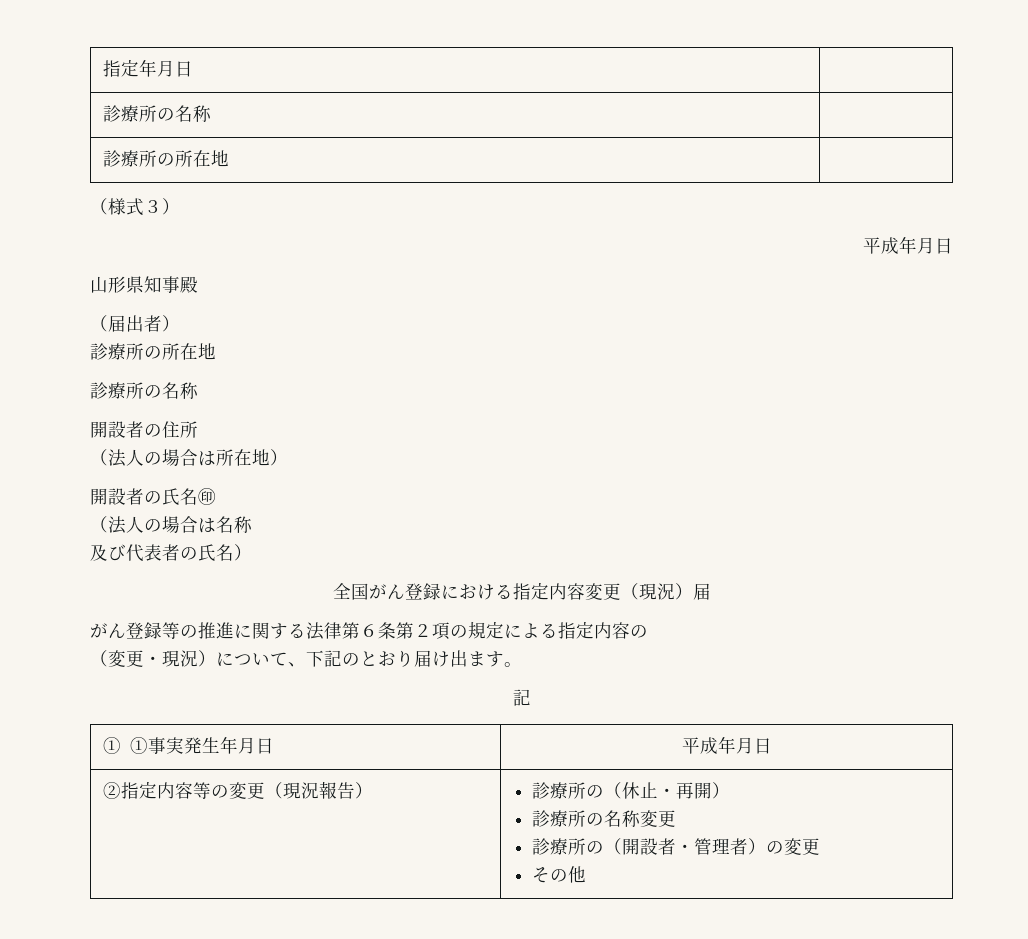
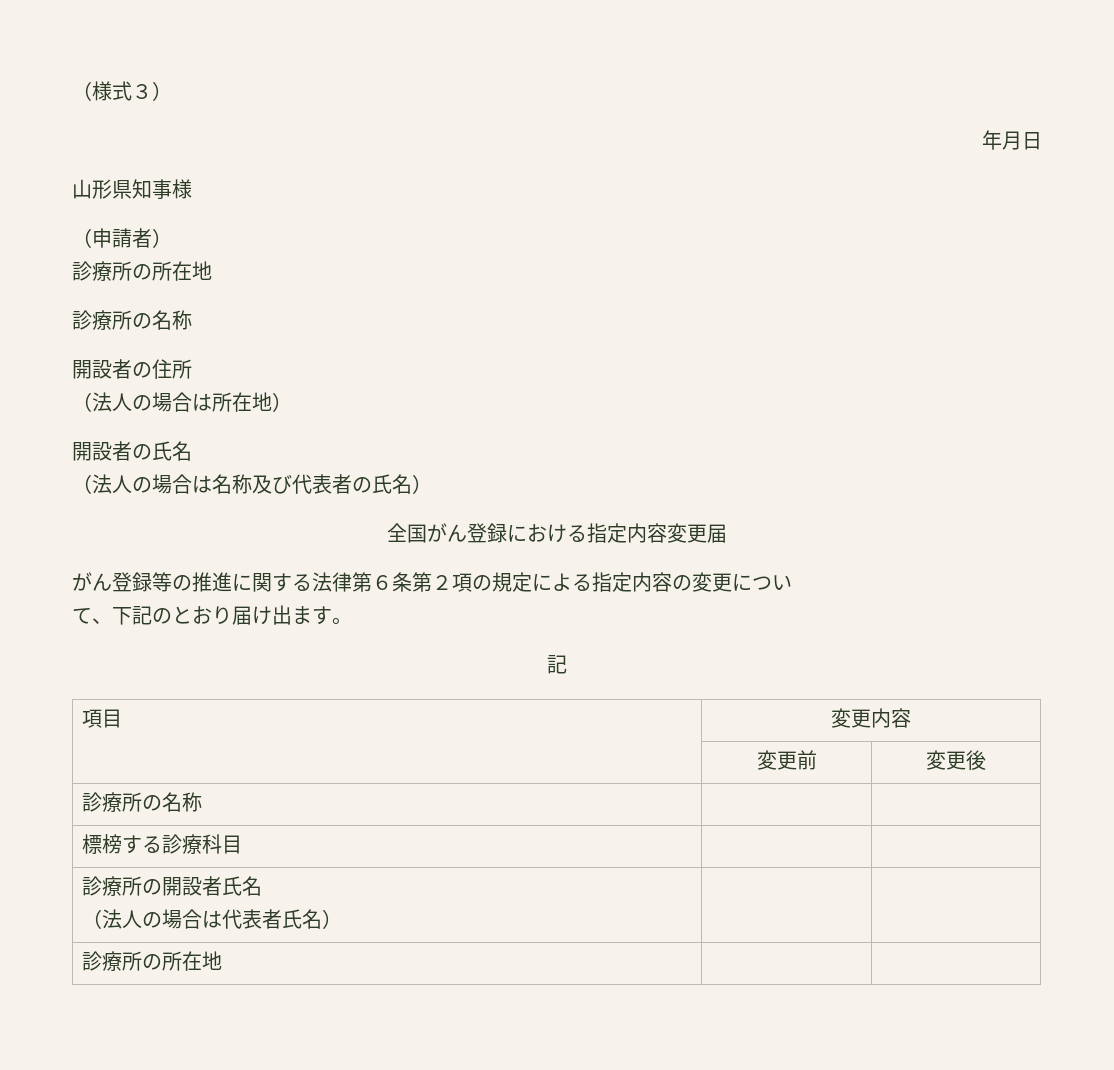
[102,59,193,77] [102,105,211,122] [102,150,229,167] 指定年月日 | // 診療所の名称 | // 診療所の所在地 | // -> (72, 91) none
[863,237,899,254] 平成 -> (172, 91) none
[180,276,198,293] [90,315,144,332] 殿 // （届出 -> [172,179,192,199] [72,228,132,248] 様 // （申請
[198,488,216,505] ㊞ -> (192, 451) none
(252, 524) // -> (252, 484) none
[620,583,693,600] （現況） -> (707, 533) none
[90,650,216,667] // （変更・現況） -> [692,572,732,592] 変更
(270, 659) none -> (792, 582) //
[102,736,274,754] [681,736,772,754] [102,781,373,799] [531,782,730,799] [531,810,676,827] [531,838,820,855] [531,866,586,883] ① ①事実発生年月日 | 平成年月日 // ②指定内容等の変更（現況報告） | 診療所の（休止・再開） // 診療所の名称変更 // 診療所の（開設者・管理者）の変更 // その他 -> [81,709,122,728] [831,708,911,728] [756,750,817,770] [926,750,986,770] [81,792,202,812] [81,834,242,854] [81,876,262,896] [81,909,342,929] [81,951,222,971] 項目 | 変更内容 // | 変更前 | 変更後 // 診療所の名称 | | // 標榜する診療科目 | | // 診療所の開設者氏名 // （法人の場合は代表者氏名） | | // 診療所の所在地 | |

